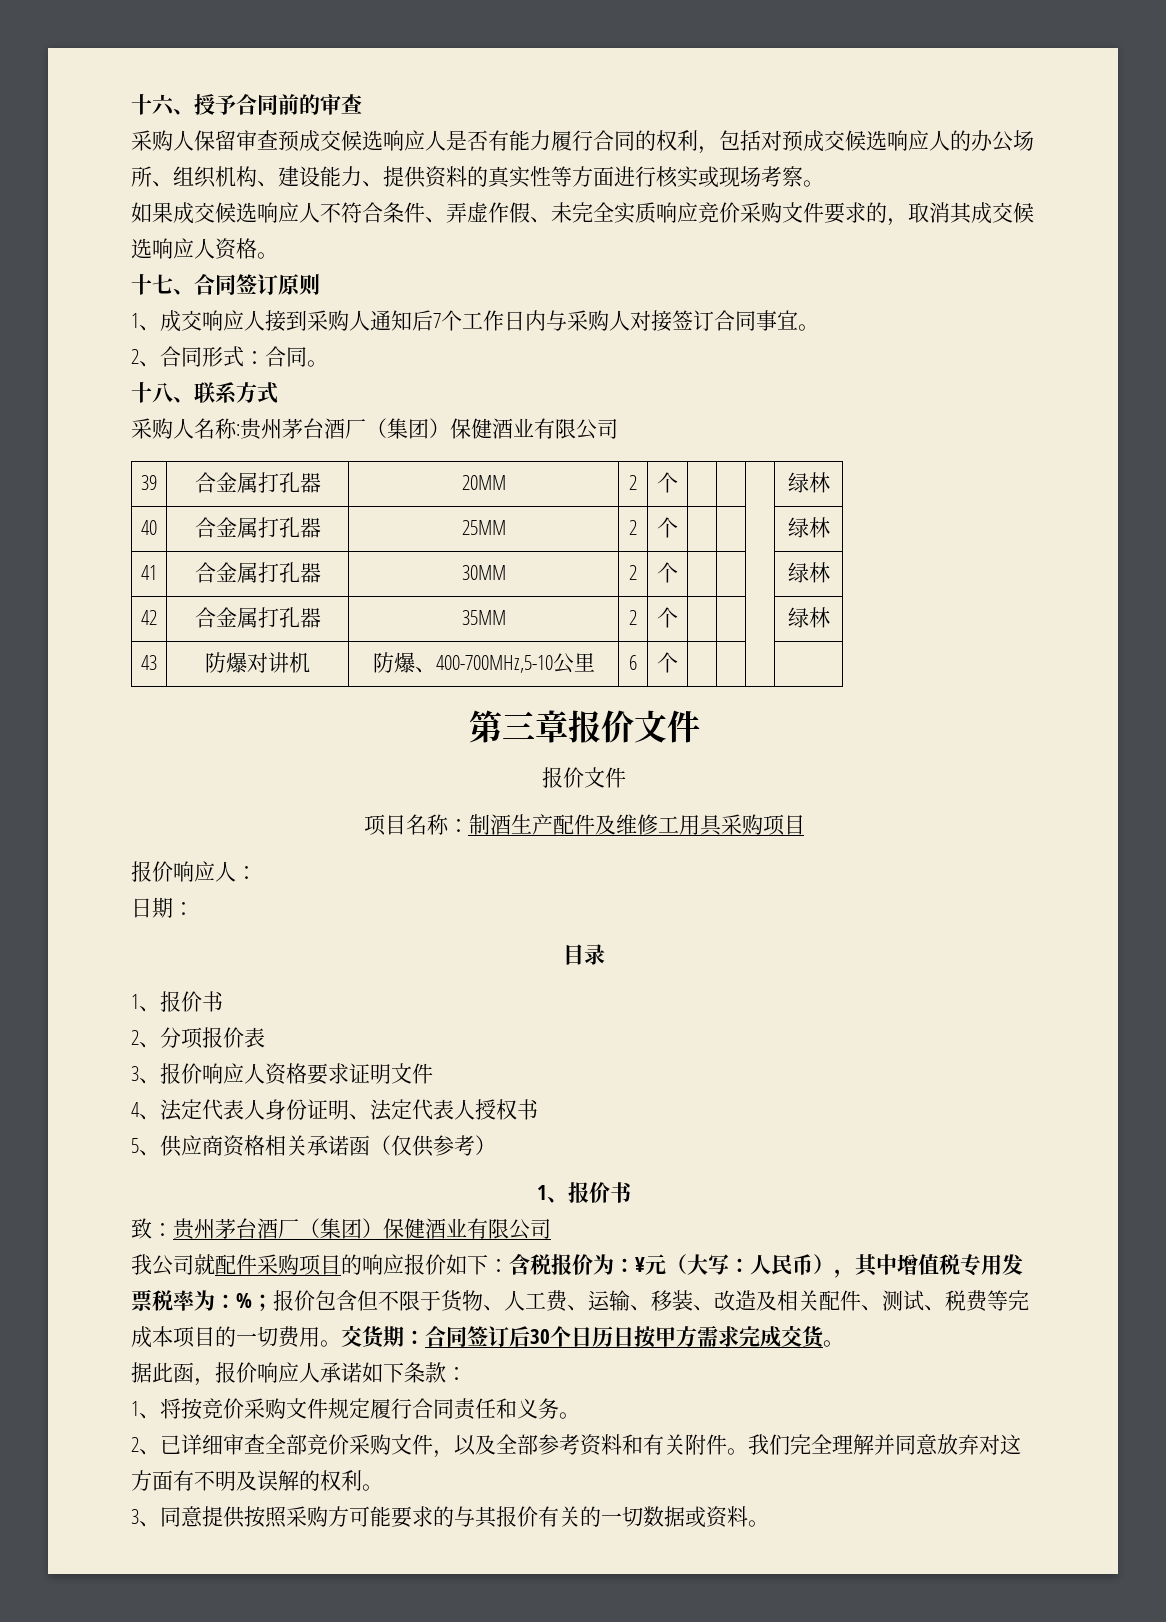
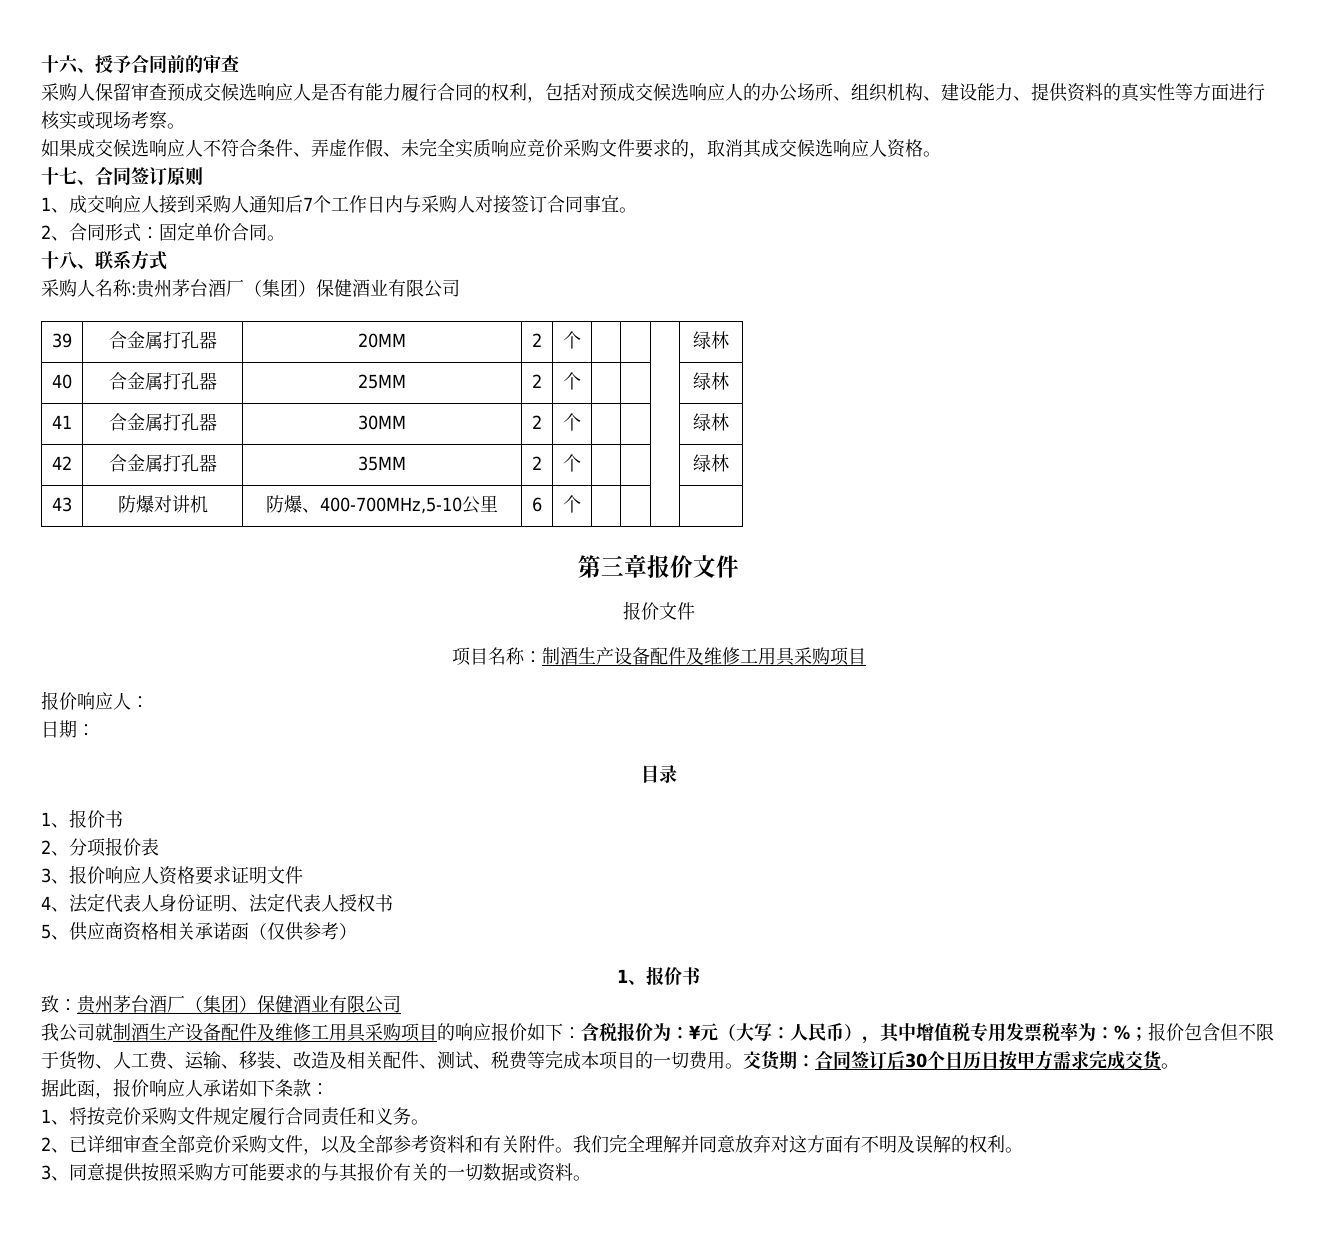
(265, 357) none -> [159,222,231,241] 固定单价
(553, 824) none -> [613,647,650,665] 设备
[215,1254,257,1275] 配件 -> [113,1023,366,1042] 制酒生产设备配件及维修工用具

